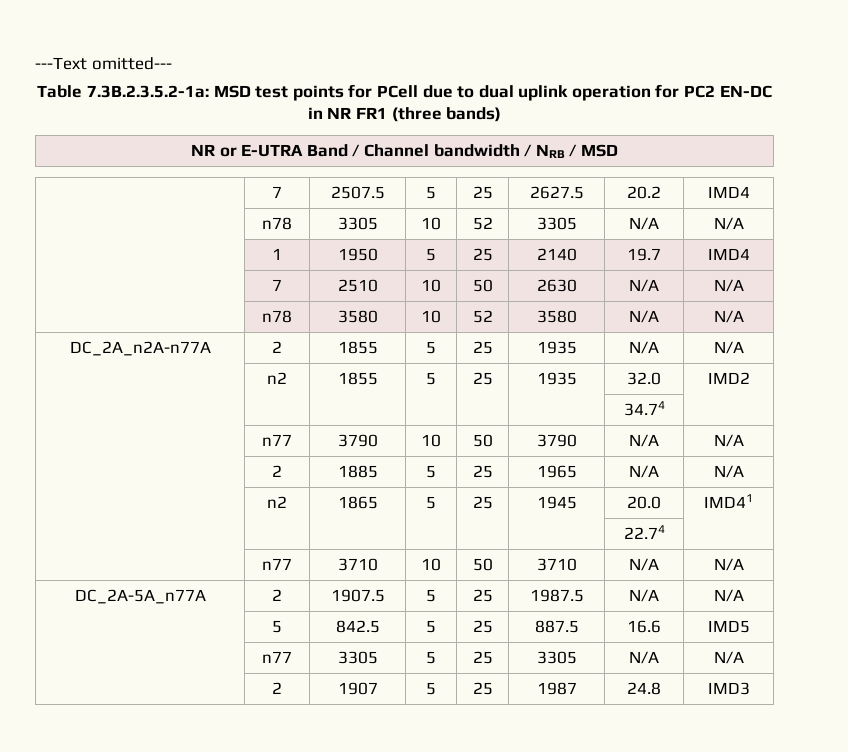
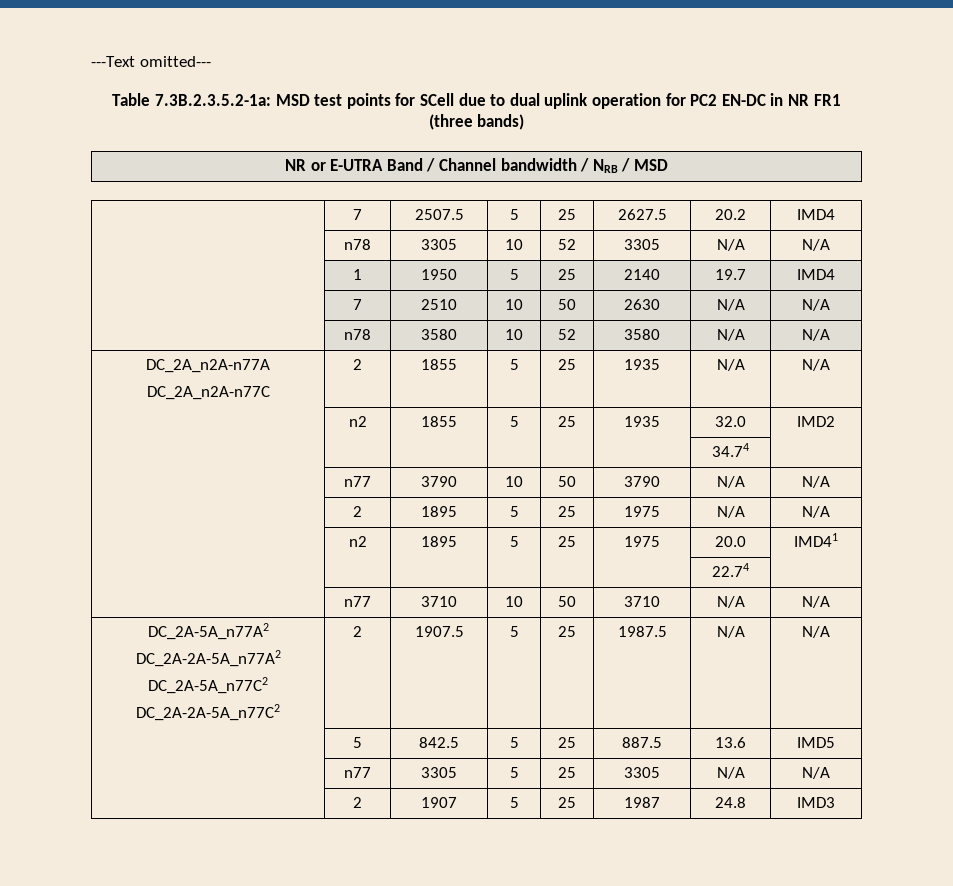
[376,85,418,98] PCell -> [420,93,455,106] SCell
(211, 348) none -> [146,386,270,400] // DC_2A_n2A-n77C
[337,465,378,478] [426,465,436,478] [472,465,493,478] [536,465,577,478] [629,465,659,478] [713,465,744,478] [267,496,287,508] [337,496,378,509] [426,496,436,509] [472,496,493,509] [536,496,577,509] 1885 | 5 | 25 | 1965 | N/A | N/A // | n2 | 1865 | 5 | 25 | 1945 -> [421,506,457,517] [509,506,519,517] [558,506,576,517] [624,506,660,517] [716,506,745,518] [802,506,830,518] [348,536,367,547] [421,536,457,547] [509,536,519,547] [558,536,576,547] [624,536,660,547] 1895 | 5 | 25 | 1975 | N/A | N/A // | n2 | 1895 | 5 | 25 | 1975
[74,589,206,604] DC_2A-5A_n77A -> [147,623,269,640] [135,650,281,667] [148,677,268,694] [136,704,280,721] DC_2A-5A_n77A2 // DC_2A-2A-5A_n77A2 // DC_2A-5A_n77C2 // DC_2A-2A-5A_n77C2
[627,620,661,633] 16.6 -> [715,737,746,748] 13.6

